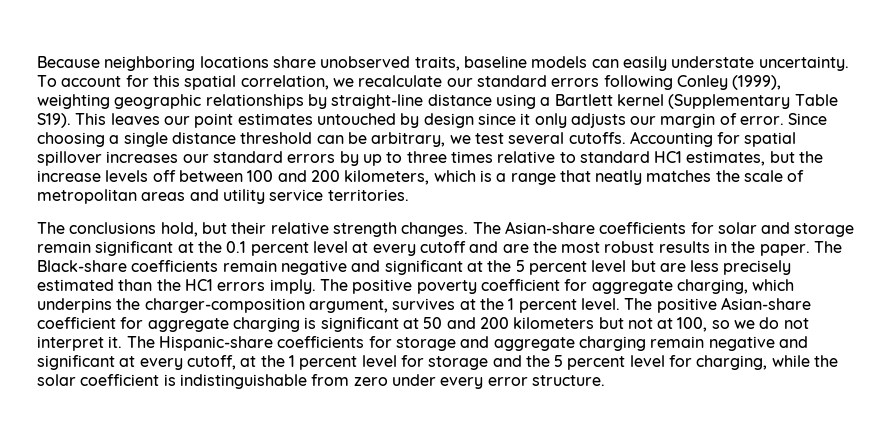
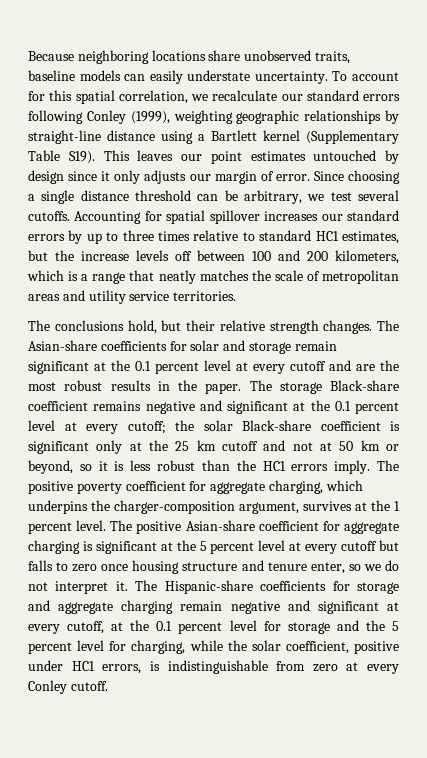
[37,260,277,272] Black-share coefficients remain -> [279,380,399,394] [28,401,142,411] storage Black-share coefficient remains
[515,260,792,275] [37,279,114,291] 5 percent level but are less precisely estimated -> [334,401,399,414] [28,420,400,434] [28,440,399,454] [28,460,196,474] 0.1 percent level at every cutoff; the solar Black-share coefficient is significant only at the 25 km cutoff and not at 50 km or beyond, so it is less robust
[423,317,708,332] 50 and 200 kilometers but not at 100, -> [176,540,399,554] [28,560,345,574] the 5 percent level at every cutoff but falls to zero once housing structure and tenure enter,
[288,355,295,367] 1 -> [156,621,173,631] 0.1
[80,374,605,389] coefficient is indistinguishable from zero under every error structure. -> [285,641,399,654] [28,660,399,674] [28,680,108,694] coefficient, positive under HC1 errors, is indistinguishable from zero at every Conley cutoff.

